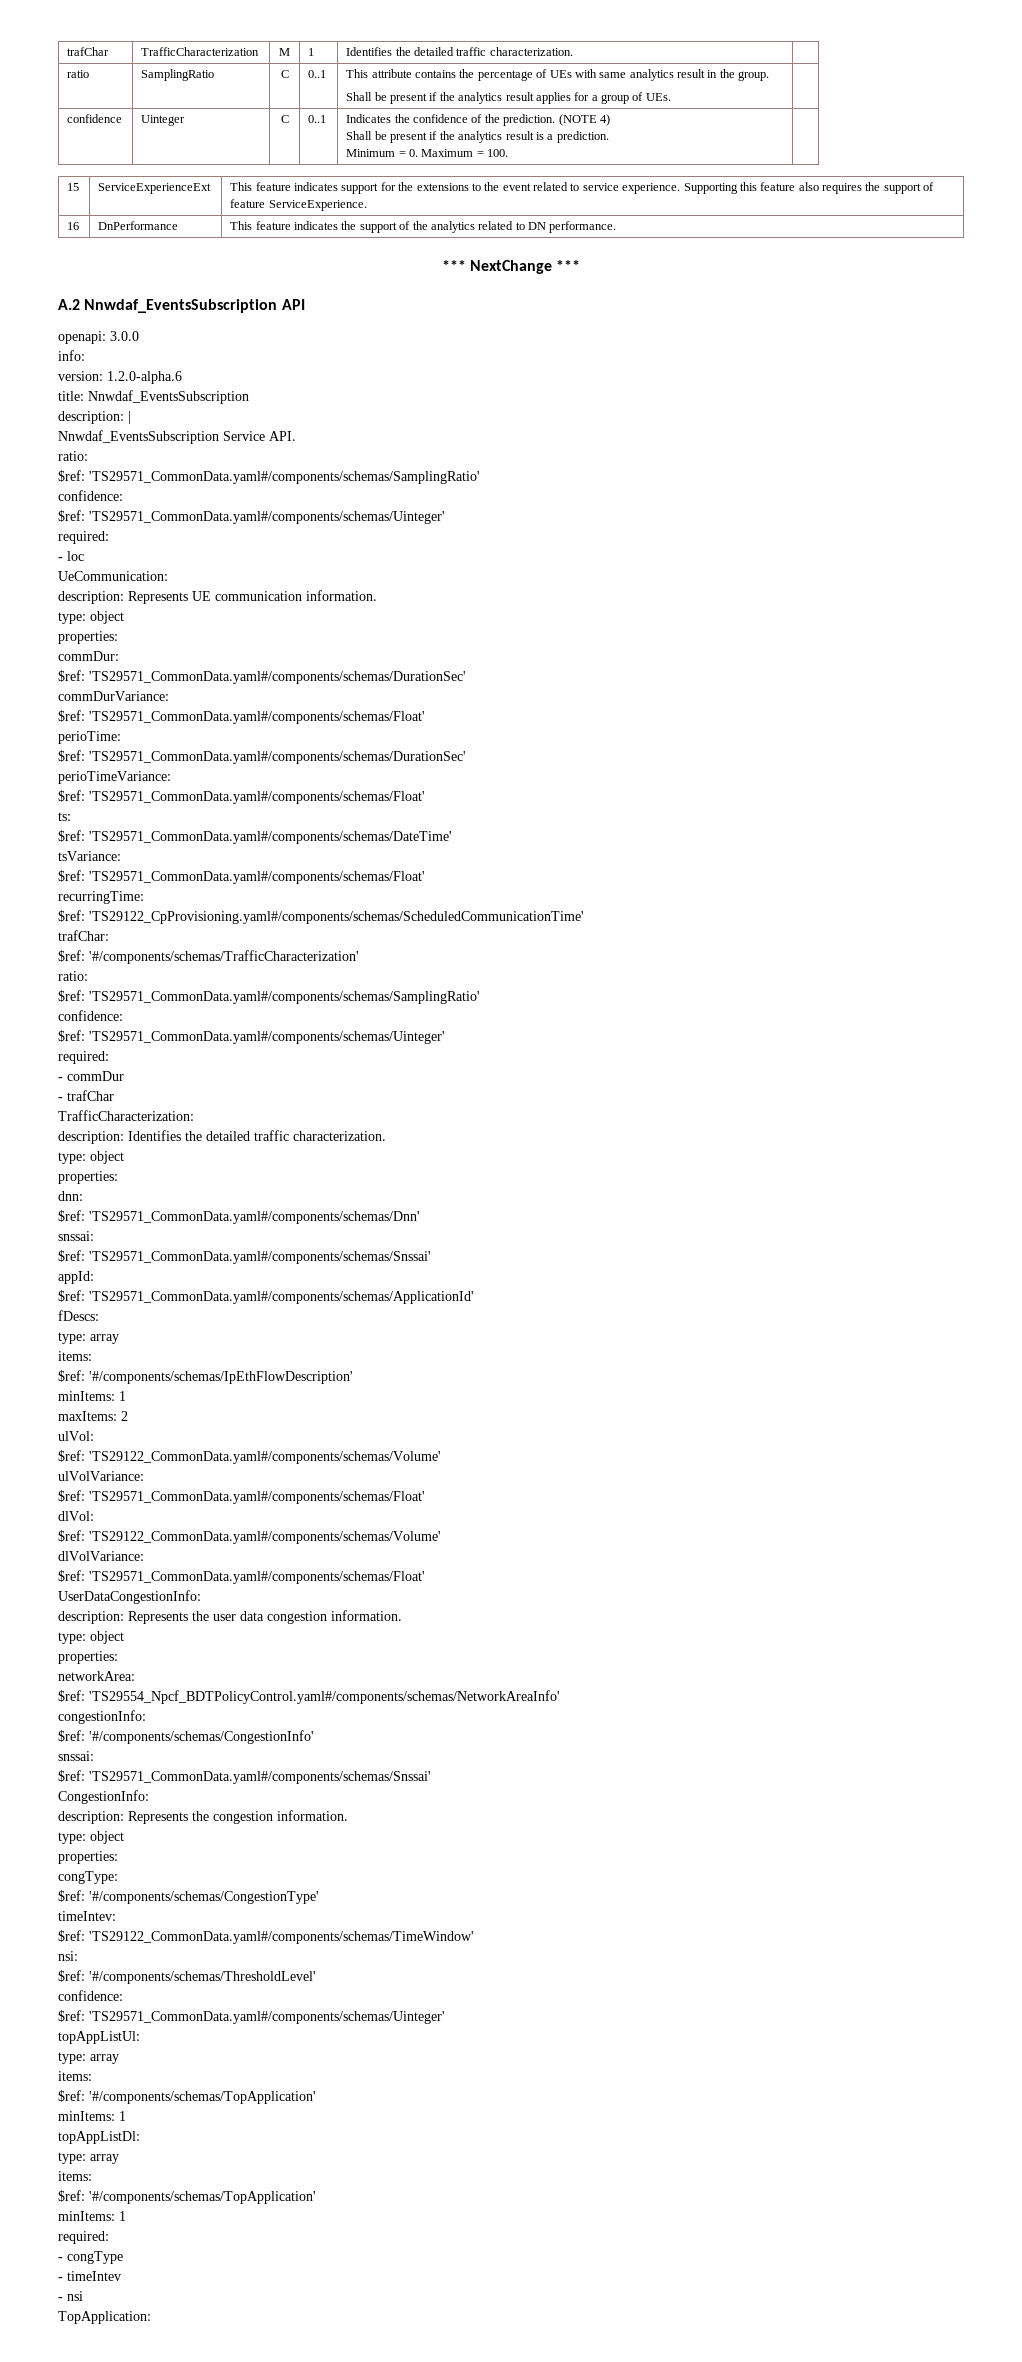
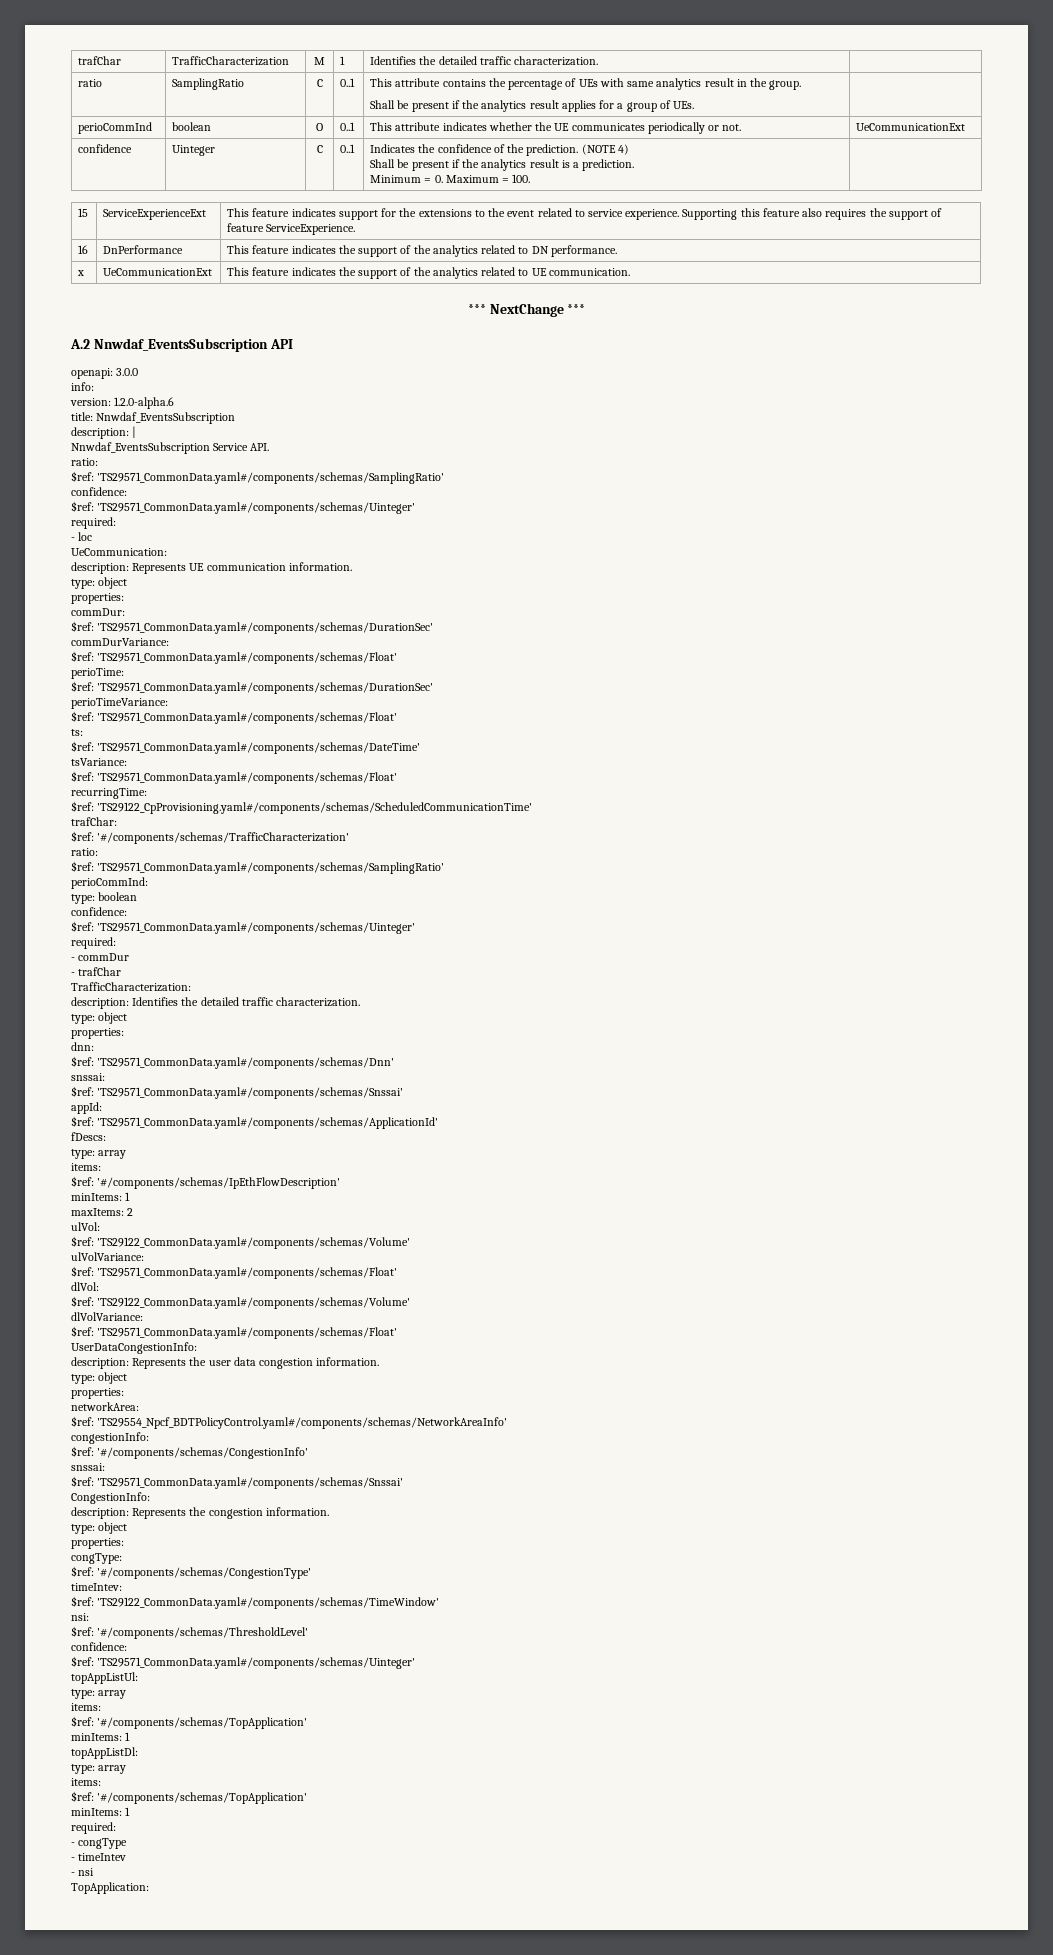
(671, 97) none -> [78,122,153,134] [172,122,212,131] [316,123,323,131] [340,122,356,131] [370,122,742,134] [856,123,966,131] // perioCommInd | boolean | O | 0..1 | This attribute indicates whether the UE communicates periodically or not. | UeCommunicationExt
(617, 227) none -> [77,270,85,276] [103,268,213,276] [227,267,630,279] // x | UeCommunicationExt | This feature indicates the support of the analytics related to UE communication.
(480, 997) none -> [71,877,148,889] [71,892,138,904] // perioCommInd: // type: boolean

